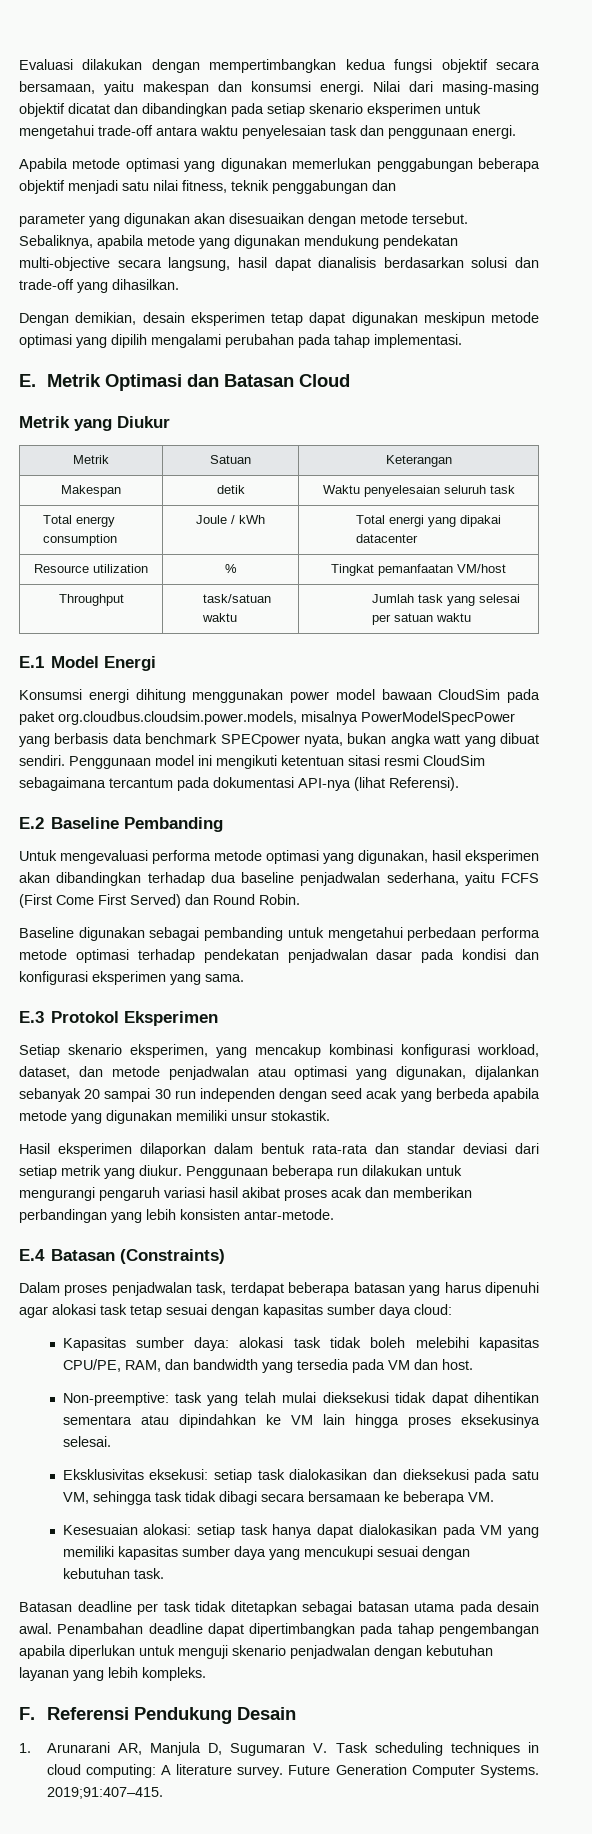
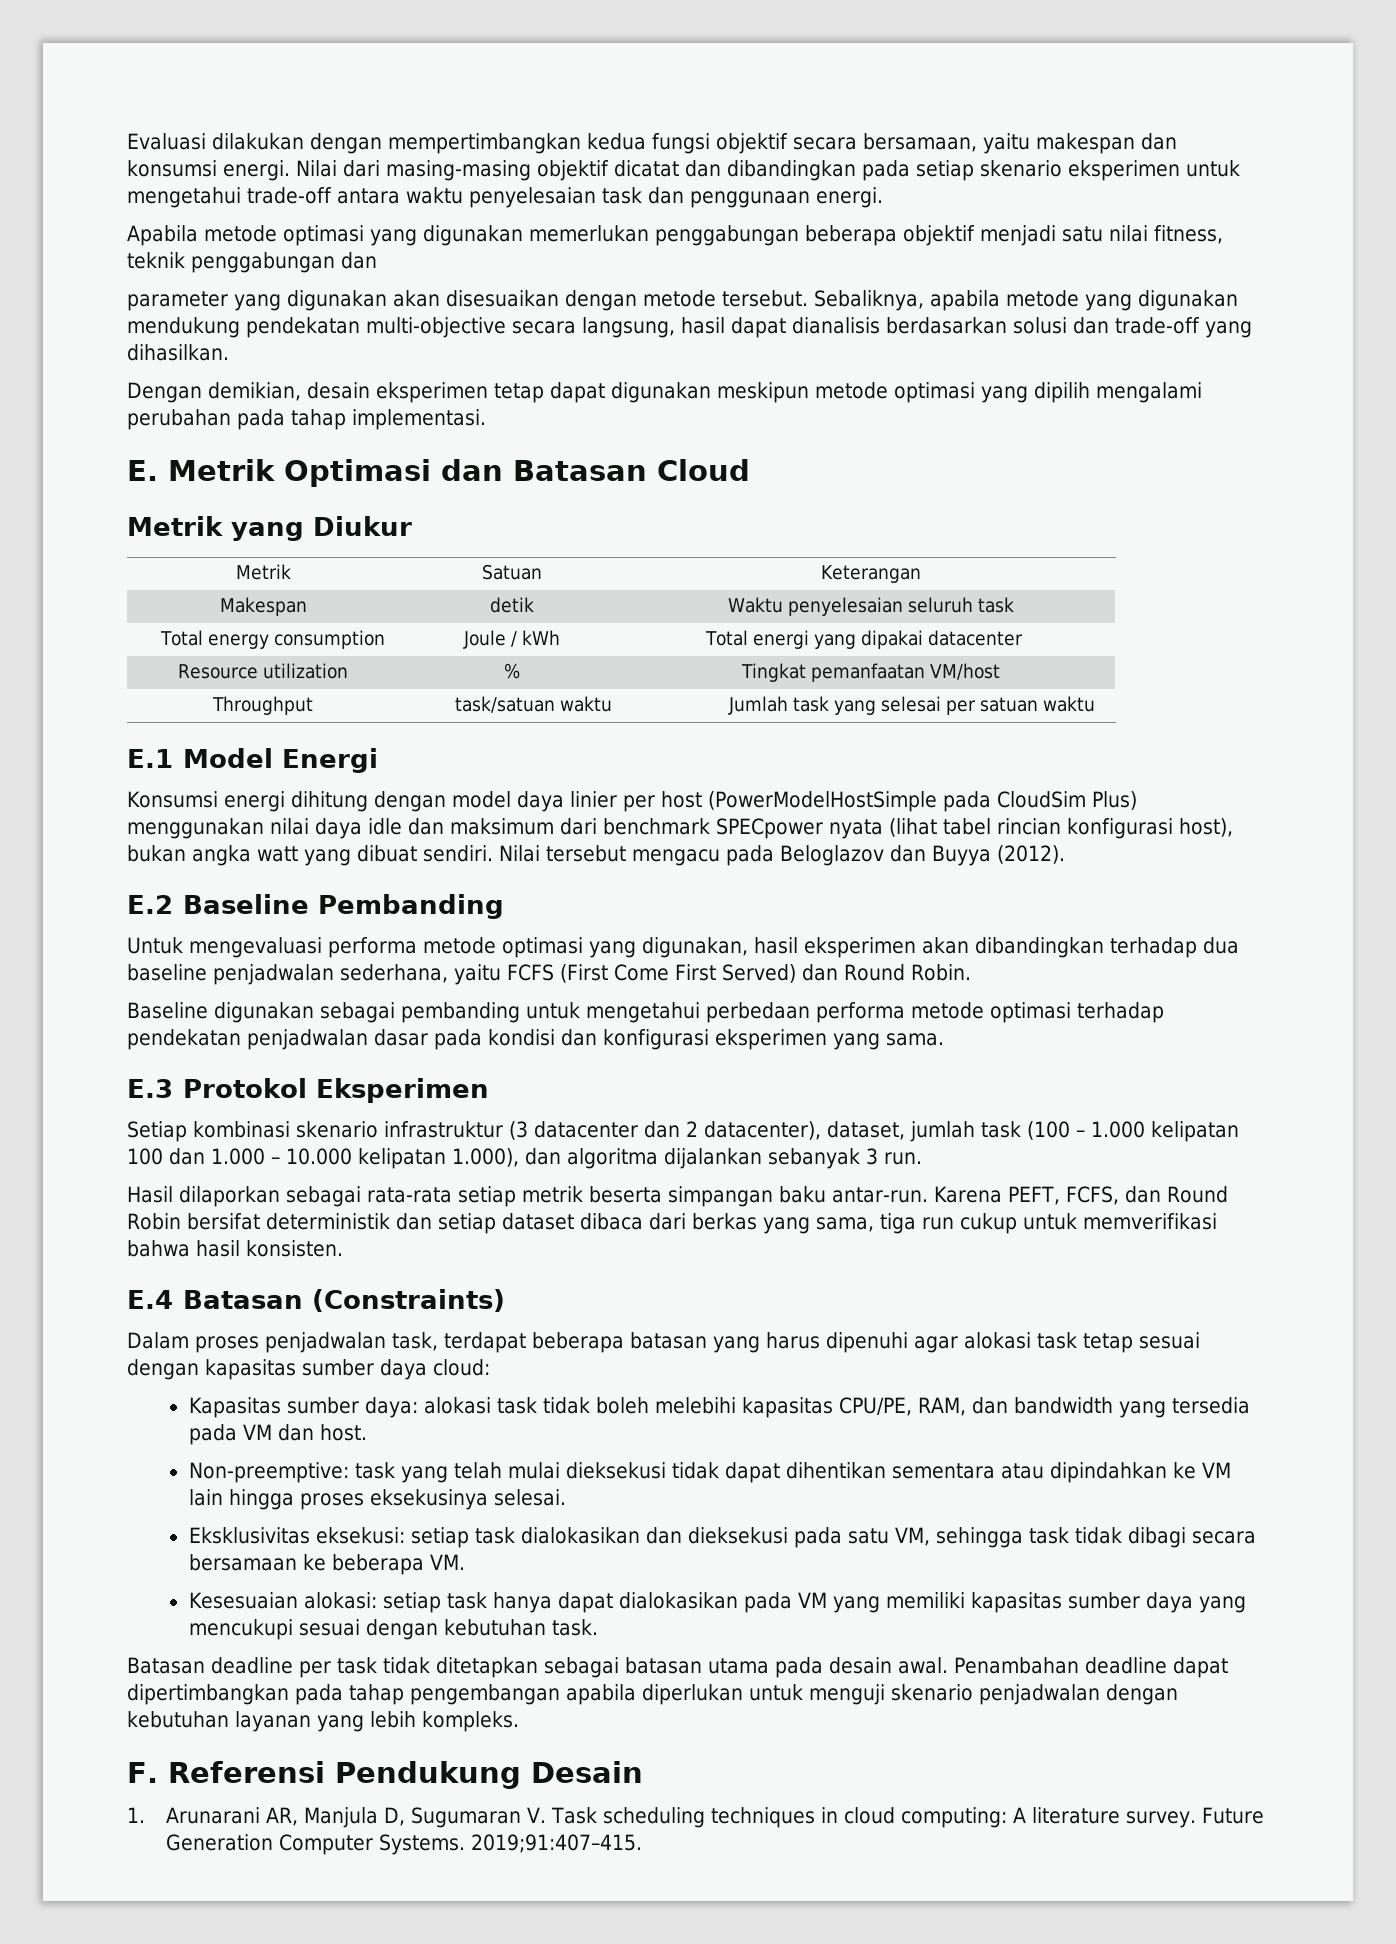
[192,689,540,703] [19,711,515,725] [19,733,343,747] menggunakan power model bawaan CloudSim pada paket org.cloudbus.cloudsim.power.models, misalnya PowerModelSpecPower yang berbasis data benchmark SPECpower nyata, -> [373,791,1137,812] [127,818,1233,839] dengan model daya linier per host (PowerModelHostSimple pada CloudSim Plus) menggunakan nilai daya idle dan maksimum dari benchmark SPECpower nyata (lihat tabel rincian konfigurasi host),
[69,755,485,769] [19,777,459,791] Penggunaan model ini mengikuti ketentuan sitasi resmi CloudSim sebagaimana tercantum pada dokumentasi API-nya (lihat Referensi). -> [499,845,1065,866] Nilai tersebut mengacu pada Beloglazov dan Buyya (2012).
[68,1044,539,1058] [19,1066,539,1080] [19,1088,540,1102] [19,1110,330,1124] [19,1143,539,1157] [19,1165,462,1179] [19,1187,472,1201] [19,1209,334,1223] skenario eksperimen, yang mencakup kombinasi konfigurasi workload, dataset, dan metode penjadwalan atau optimasi yang digunakan, dijalankan sebanyak 20 sampai 30 run independen dengan seed acak yang berbeda apabila metode yang digunakan memiliki unsur stokastik. // Hasil eksperimen dilaporkan dalam bentuk rata-rata dan standar deviasi dari setiap metrik yang diukur. Penggunaan beberapa run dilakukan untuk mengurangi pengaruh variasi hasil akibat proses acak dan memberikan perbandingan yang lebih konsisten antar-metode. -> [193,1121,1239,1142] [127,1148,922,1169] [127,1186,1228,1207] [127,1213,1217,1234] [127,1240,343,1257] kombinasi skenario infrastruktur (3 datacenter dan 2 datacenter), dataset, jumlah task (100 – 1.000 kelipatan 100 dan 1.000 – 10.000 kelipatan 1.000), dan algoritma dijalankan sebanyak 3 run. // Hasil dilaporkan sebagai rata-rata setiap metrik beserta simpangan baku antar-run. Karena PEFT, FCFS, dan Round Robin bersifat deterministik dan setiap dataset dibaca dari berkas yang sama, tiga run cukup untuk memverifikasi bahwa hasil konsisten.

